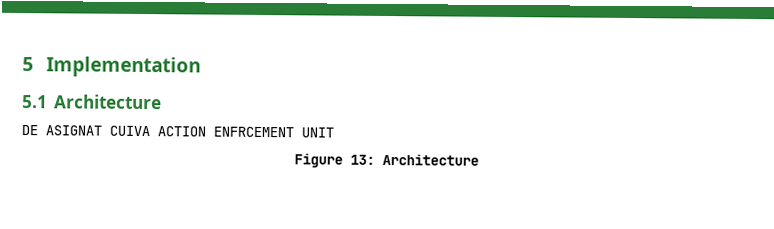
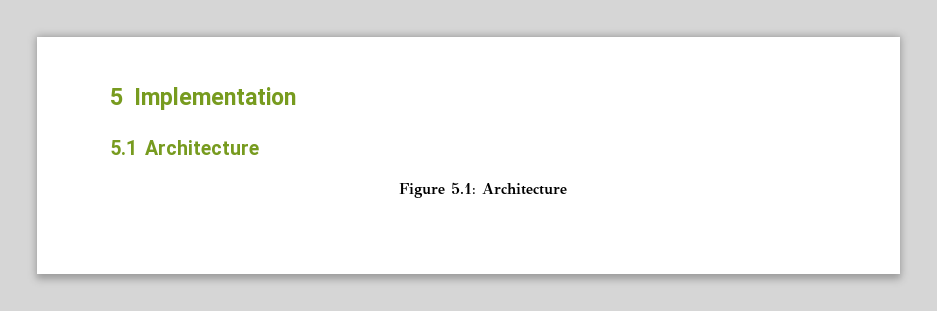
[21,125,334,138] // DE ASIGNAT CUIVA ACTION ENFRCEMENT UNIT -> (259, 147) none
[350,154,375,165] 13: -> [450,182,476,194] 5.1:

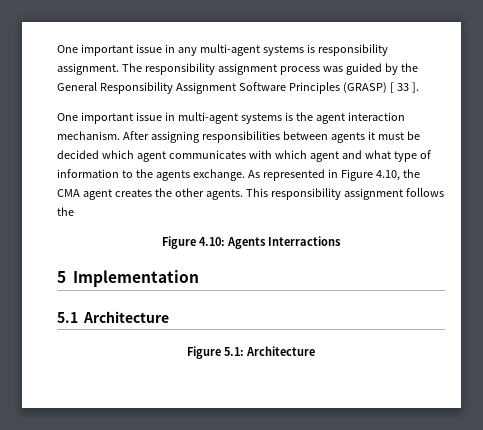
(110, 96) none -> [57,44,388,56] [57,63,418,75] [57,82,419,94] [57,112,405,124] [57,131,420,143] [57,150,431,162] [57,169,420,181] [57,188,444,200] [57,207,74,216] [162,236,341,249] One important issue in any multi-agent systems is responsibility assignment. The responsibility assignment process was guided by the General Responsibility Assignment Software Principles (GRASP) [ 33 ]. // One important issue in multi-agent systems is the agent interaction mechanism. After assigning responsibilities between agents it must be decided which agent communicates with which agent and what type of information to the agents exchange. As represented in Figure 4.10, the CMA agent creates the other agents. This responsibility assignment follows the // Figure 4.10: Agents Interractions //

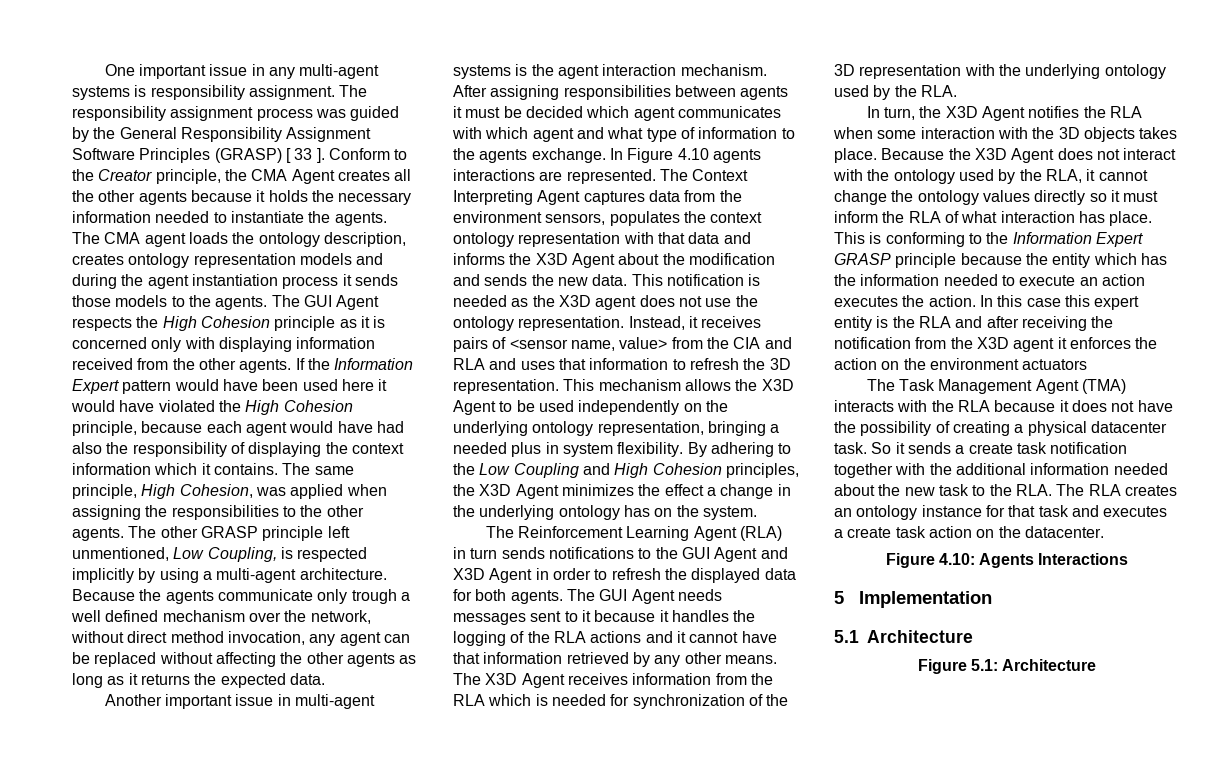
[57,113,78,121] // One -> [328,148,408,160] [72,169,412,184] [72,190,412,205] [72,211,387,226] [72,232,406,247] [72,253,384,268] [72,274,398,289] [72,295,380,310] [72,316,386,331] [72,337,376,352] [72,358,414,373] [72,379,388,394] [71,400,353,415] [72,421,404,436] [72,442,404,457] [72,463,354,475] [72,484,387,499] [72,505,364,520] [72,526,350,541] [72,547,368,562] [72,568,387,583] [72,589,410,604] [71,610,371,624] [71,631,410,646] [72,652,417,667] [72,673,325,688] [104,694,162,706] Conform to the Creator principle, the CMA Agent creates all the other agents because it holds the necessary information needed to instantiate the agents. The CMA agent loads the ontology description, creates ontology representation models and during the agent instantiation process it sends those models to the agents. The GUI Agent respects the High Cohesion principle as it is concerned only with displaying information received from the other agents. If the Information Expert pattern would have been used here it would have violated the High Cohesion principle, because each agent would have had also the responsibility of displaying the context information which it contains. The same principle, High Cohesion, was applied when assigning the responsibilities to the other agents. The other GRASP principle left unmentioned, Low Coupling, is respected implicitly by using a multi-agent architecture. Because the agents communicate only trough a well defined mechanism over the network, without direct method invocation, any agent can be replaced without affecting the other agents as long as it returns the expected data. // Another
[247,169,420,181] [57,188,444,200] [57,207,74,216] As represented in Figure 4.10, the CMA agent creates the other agents. This responsibility assignment follows the -> [609,148,761,163] [453,169,749,184] [453,190,742,205] [453,211,763,226] [453,232,751,247] [453,253,775,268] [453,274,761,286] [453,295,758,310] [453,316,762,331] [453,337,792,352] [453,358,791,370] [453,379,794,394] [453,400,728,415] [453,421,780,436] [453,442,792,457] [453,463,799,478] [453,484,791,499] [453,505,757,520] [485,526,783,541] [453,547,788,562] [453,568,796,583] [453,589,722,604] [453,610,756,625] [453,631,777,646] [453,652,777,667] [453,673,773,688] [453,694,789,709] [834,64,1166,79] [834,85,957,100] [866,106,1143,121] [833,127,1178,142] [834,148,1177,163] [833,169,1148,184] [834,190,1159,205] [834,211,1153,226] [834,232,1143,247] [834,253,1167,268] [834,274,1145,286] [834,295,1140,310] [834,316,1114,331] [834,337,1158,352] [834,358,1088,370] [866,379,1127,394] [834,400,1173,412] [834,421,1167,436] [834,442,1128,454] [834,463,1168,478] [834,484,1177,496] [834,505,1168,520] [834,526,1104,538] In Figure 4.10 agents interactions are represented. The Context Interpreting Agent captures data from the environment sensors, populates the context ontology representation with that data and informs the X3D Agent about the modification and sends the new data. This notification is needed as the X3D agent does not use the ontology representation. Instead, it receives pairs of <sensor name, value> from the CIA and RLA and uses that information to refresh the 3D representation. This mechanism allows the X3D Agent to be used independently on the underlying ontology representation, bringing a needed plus in system flexibility. By adhering to the Low Coupling and High Cohesion principles, the X3D Agent minimizes the effect a change in the underlying ontology has on the system. // The Reinforcement Learning Agent (RLA) in turn sends notifications to the GUI Agent and X3D Agent in order to refresh the displayed data for both agents. The GUI Agent needs messages sent to it because it handles the logging of the RLA actions and it cannot have that information retrieved by any other means. The X3D Agent receives information from the RLA which is needed for synchronization of the 3D representation with the underlying ontology used by the RLA. // In turn, the X3D Agent notifies the RLA when some interaction with the 3D objects takes place. Because the X3D Agent does not interact with the ontology used by the RLA, it cannot change the ontology values directly so it must inform the RLA of what interaction has place. This is conforming to the Information Expert GRASP principle because the entity which has the information needed to execute an action executes the action. In this case this expert entity is the RLA and after receiving the notification from the X3D agent it enforces the action on the environment actuators // The Task Management Agent (TMA) interacts with the RLA because it does not have the possibility of creating a physical datacenter task. So it sends a create task notification together with the additional information needed about the new task to the RLA. The RLA creates an ontology instance for that task and executes a create task action on the datacenter.
[267,236,341,246] Interractions -> [1038,553,1129,565] Interactions

